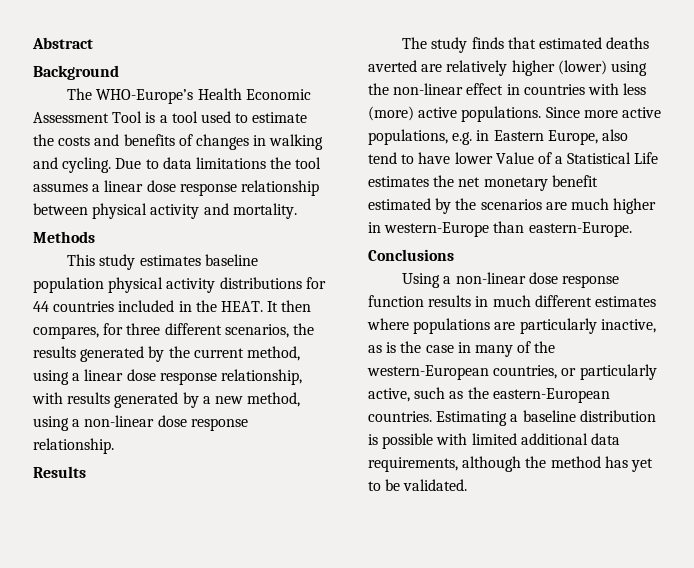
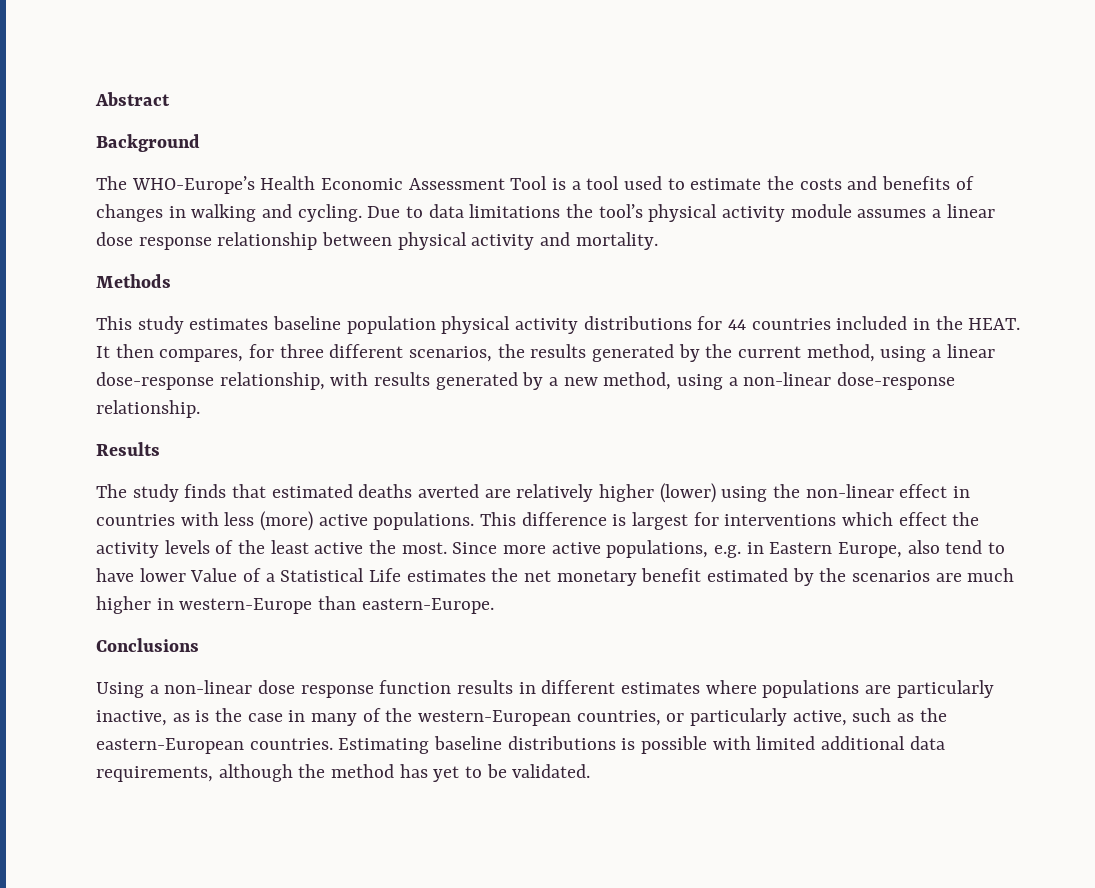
[295,157,322,169] tool -> [598,204,852,222] tool’s physical activity module
[126,369,217,385] dose response -> [96,372,214,390] dose-response
[157,415,248,431] dose response -> [837,372,956,390] dose-response
(542, 114) none -> [480,512,980,530] [96,540,447,558] This difference is largest for interventions which effect the activity levels of the least active the most.
[492,295,531,307] much -> (536, 688) none
[510,410,656,422] a baseline distribution -> [434,736,616,750] baseline distributions

